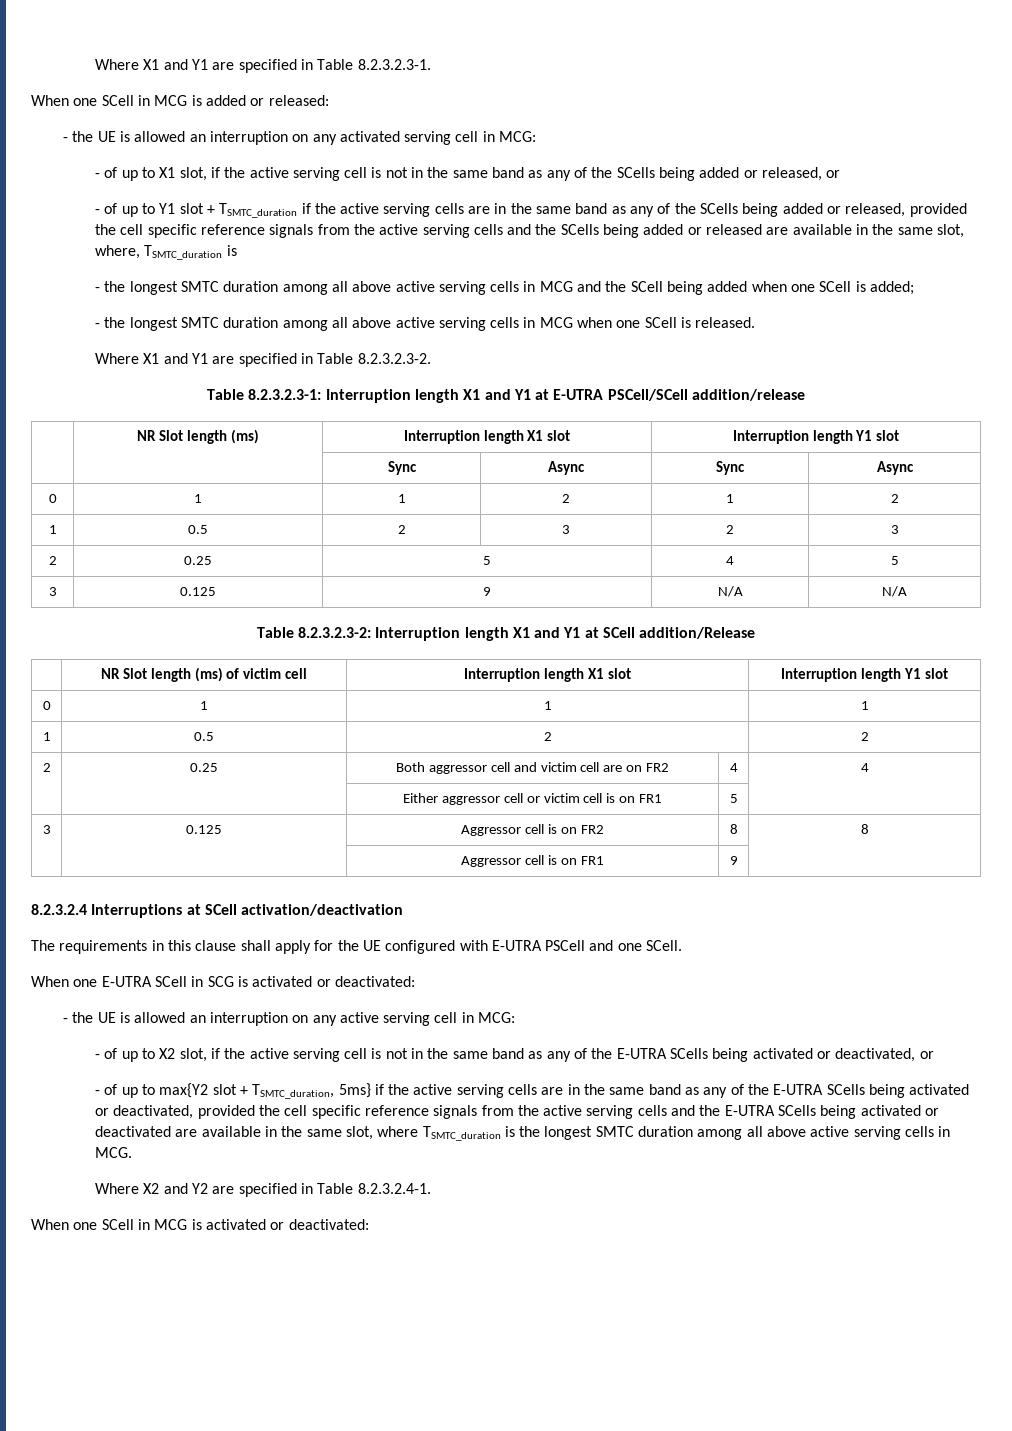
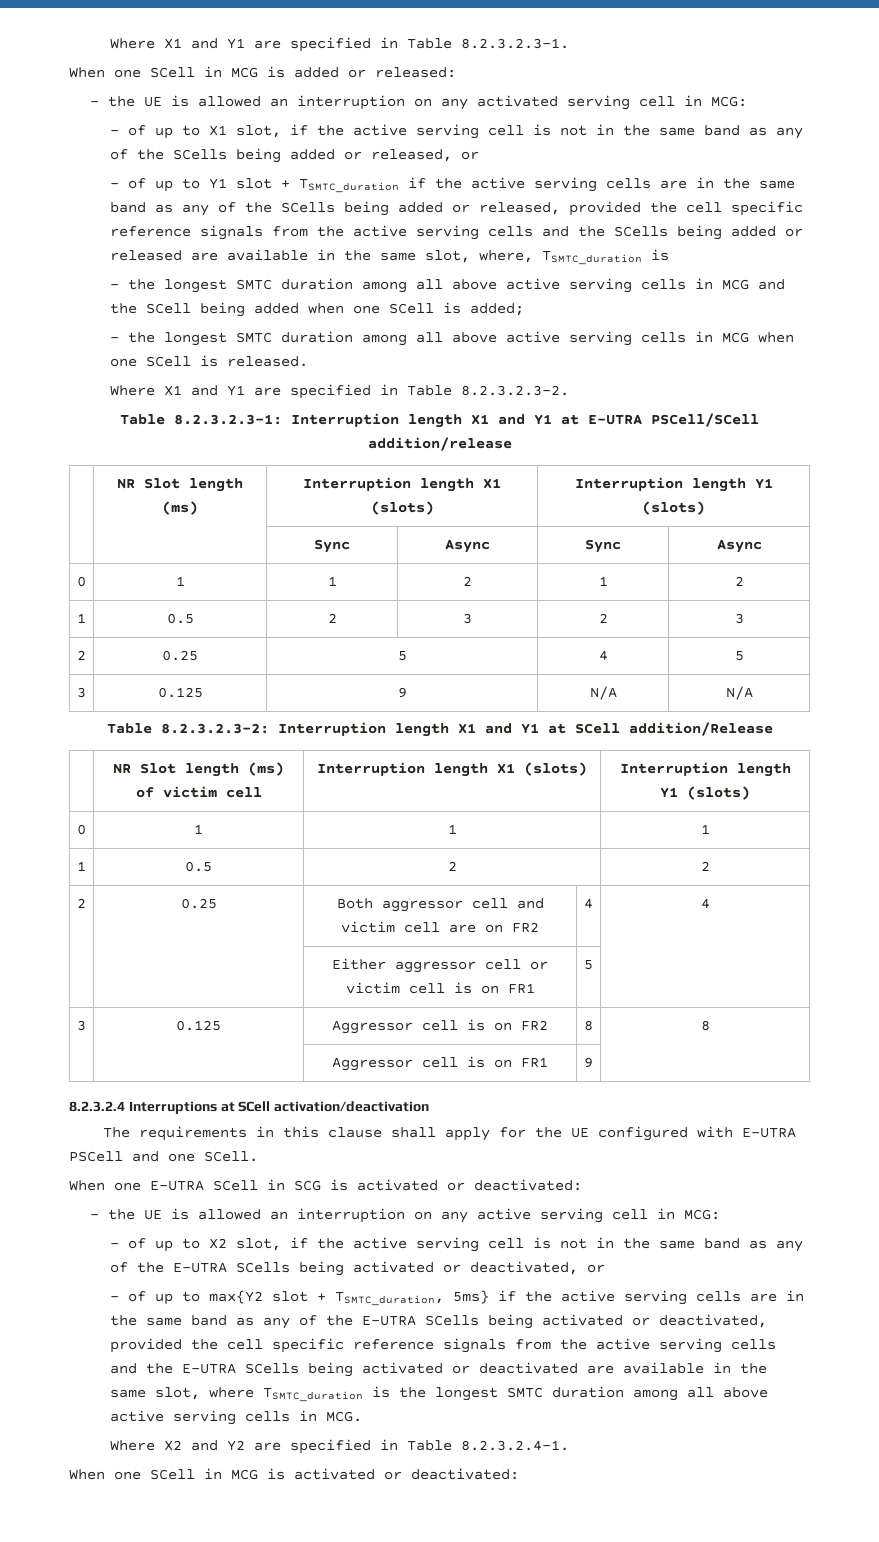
[547,430,571,441] [732,430,900,444] slot | Interruption length Y1 slot -> [370,501,434,515] [574,477,773,492] [642,501,705,515] (slots) | Interruption length Y1 (slots)
[607,668,631,679] [781,668,948,682] slot | Interruption length Y1 slot -> [524,762,587,776] [619,762,791,777] [660,786,750,800] (slots) | Interruption length Y1 (slots)

